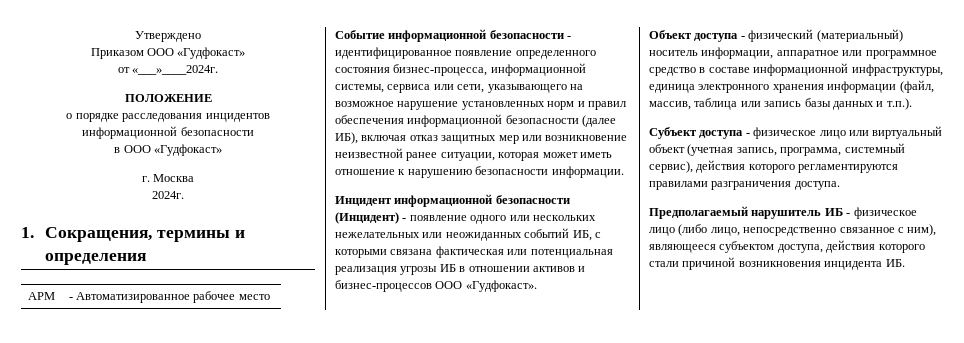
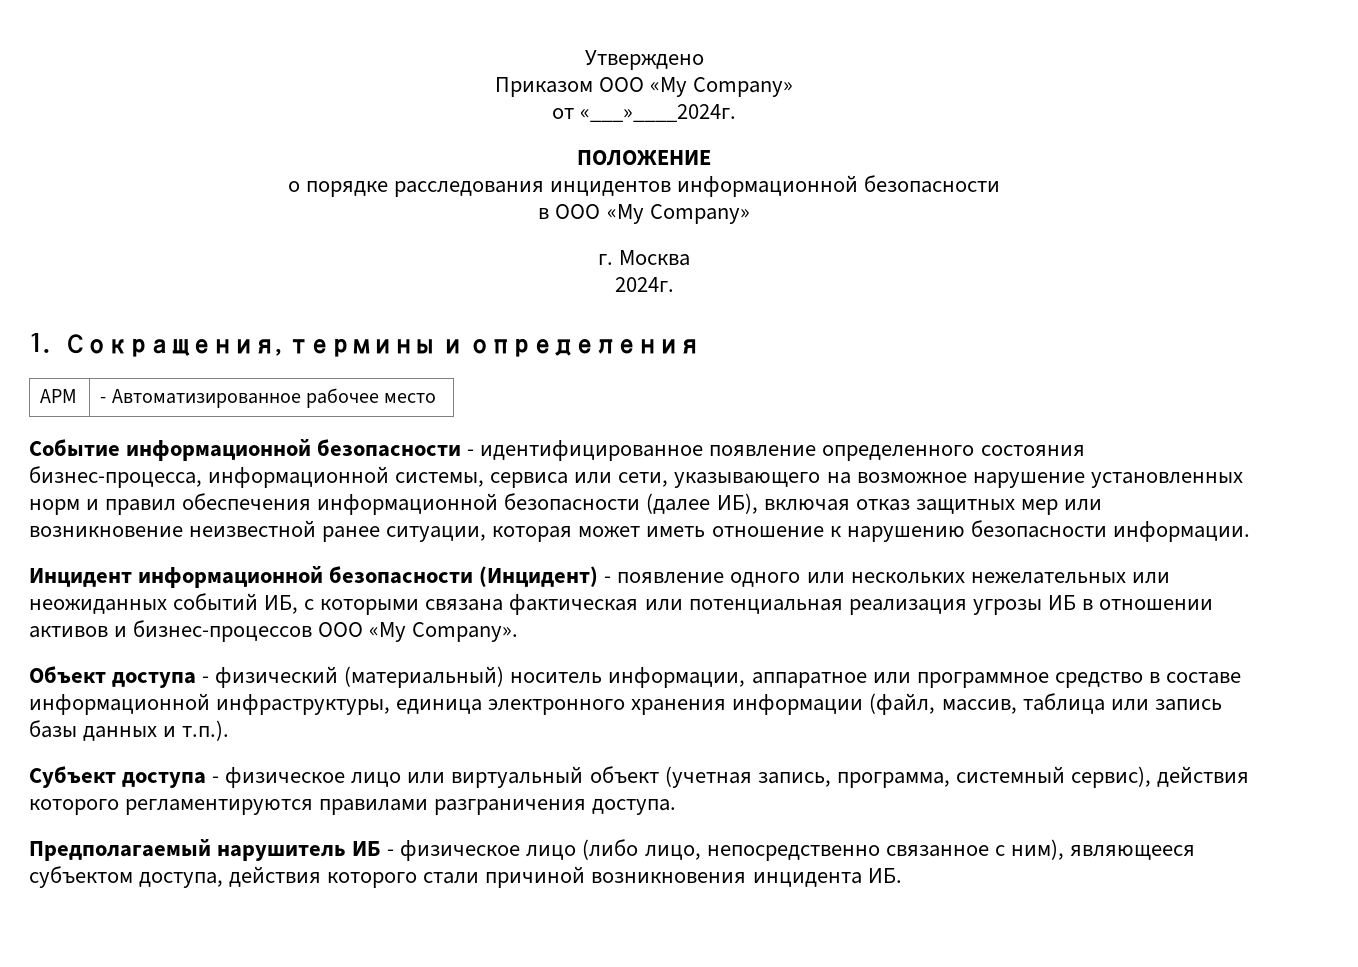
[177,47,246,59] «Гудфокаст» -> [650,77,794,97] «My Company»
[153,144,222,156] «Гудфокаст» -> [606,204,750,224] «My Company»
[465,280,537,292] «Гудфокаст». -> [369,622,519,642] «My Company».

